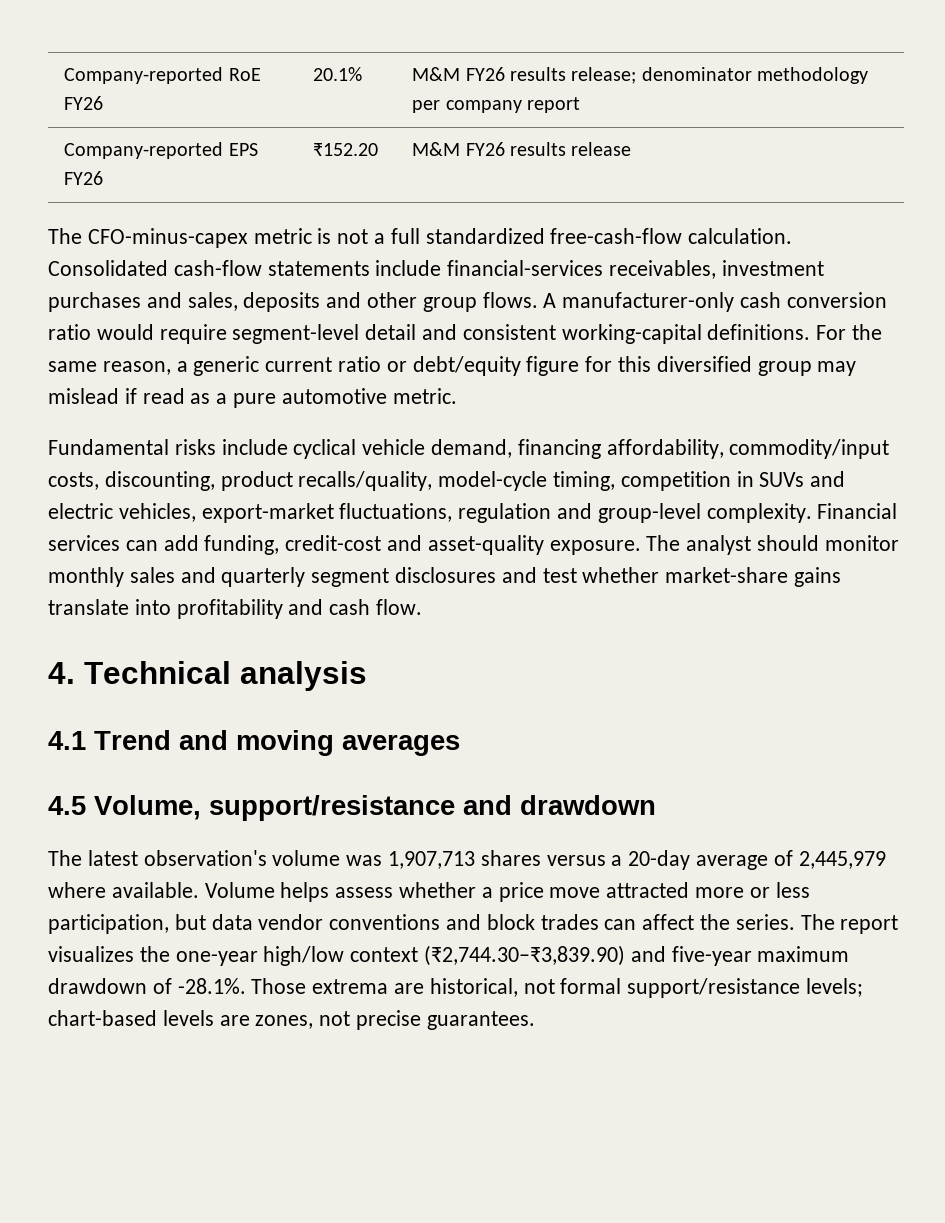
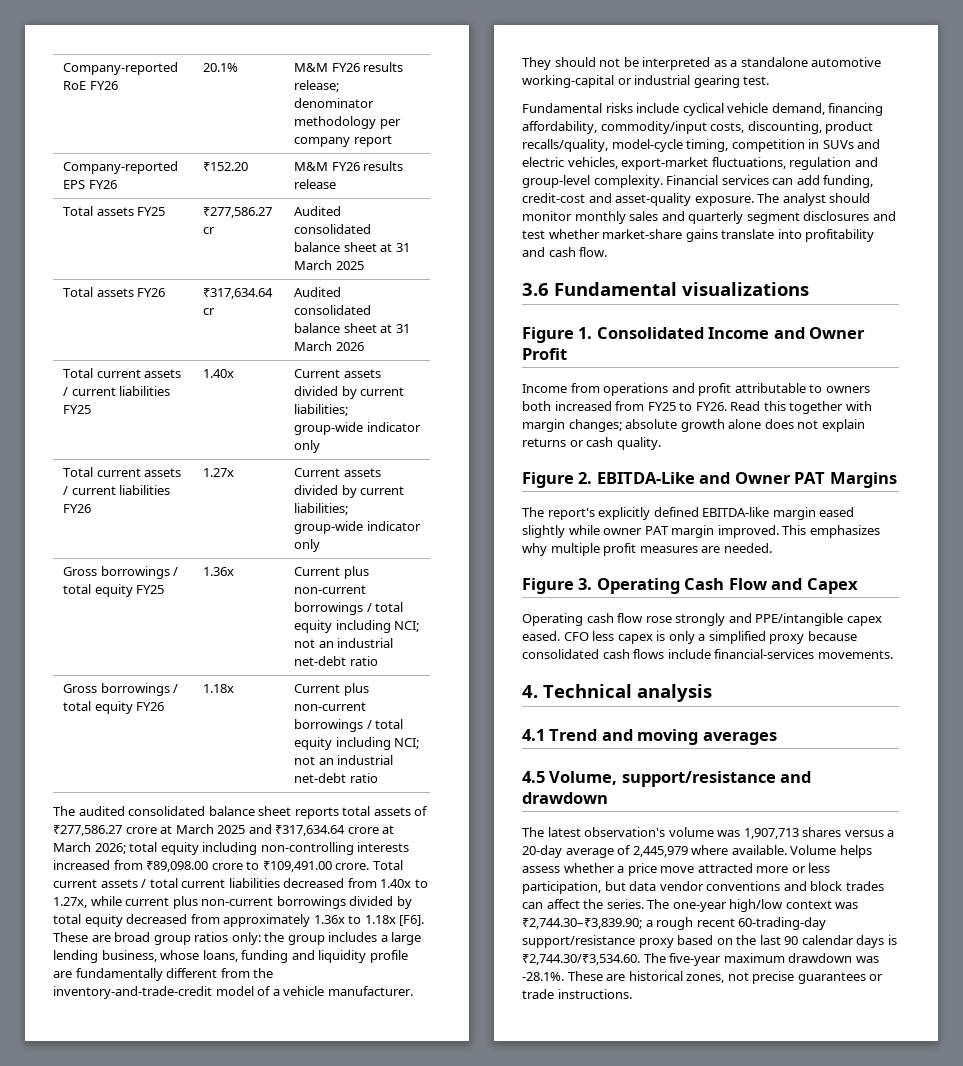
[48,228,793,248] [48,260,824,279] [48,292,887,312] [48,324,883,344] [48,356,857,376] [48,388,457,408] // The CFO-minus-capex metric is not a full standardized free-cash-flow calculation. Consolidated cash-flow statements include financial-services receivables, investment purchases and sales, deposits and other group flows. A manufacturer-only cash conversion ratio would require segment-level detail and consistent working-capital definitions. For the same reason, a generic current ratio or debt/equity figure for this diversified group may mislead if read as a pure automotive metric. -> [63,206,166,216] [203,207,273,218] [203,227,216,234] [294,206,342,216] [294,224,372,234] [294,242,410,252] [294,260,364,270] [63,287,166,297] [203,288,274,299] [203,308,216,315] [294,287,342,297] [294,305,372,315] [294,323,410,333] [294,341,364,351] [63,368,182,378] [63,386,171,396] [63,405,92,414] [203,369,235,378] [294,369,381,378] [294,386,405,399] [294,404,349,416] [294,422,421,435] [294,440,321,453] [63,467,182,477] [63,485,171,495] [63,504,92,513] [203,468,235,477] [294,468,381,477] [294,485,405,498] [294,503,349,515] [294,521,421,534] [294,539,321,552] [63,566,179,579] [63,584,165,597] [203,567,235,576] [294,566,369,579] [294,585,367,594] [294,602,404,615] [294,620,420,633] [294,638,394,648] [294,656,378,666] [63,683,179,696] [63,701,165,714] [203,684,235,693] [294,683,369,696] [294,702,367,711] [294,719,404,732] [294,737,420,750] [294,755,394,765] [294,773,378,783] [53,806,429,819] [53,824,395,836] [53,842,410,855] [53,860,403,872] [53,878,428,888] [53,896,412,909] [53,914,425,927] [53,932,422,945] [53,950,408,963] [53,968,274,981] [53,986,413,999] [522,57,882,70] [522,75,770,88] // Total assets FY25 | ₹277,586.27 cr | Audited consolidated balance sheet at 31 March 2025 // Total assets FY26 | ₹317,634.64 cr | Audited consolidated balance sheet at 31 March 2026 // Total current assets / current liabilities FY25 | 1.40x | Current assets divided by current liabilities; group-wide indicator only // Total current assets / current liabilities FY26 | 1.27x | Current assets divided by current liabilities; group-wide indicator only // Gross borrowings / total equity FY25 | 1.36x | Current plus non-current borrowings / total equity including NCI; not an industrial net-debt ratio // Gross borrowings / total equity FY26 | 1.18x | Current plus non-current borrowings / total equity including NCI; not an industrial net-debt ratio // The audited consolidated balance sheet reports total assets of ₹277,586.27 crore at March 2025 and ₹317,634.64 crore at March 2026; total equity including non-controlling interests increased from ₹89,098.00 crore to ₹109,491.00 crore. Total current assets / total current liabilities decreased from 1.40x to 1.27x, while current plus non-current borrowings divided by total equity decreased from approximately 1.36x to 1.18x [F6]. These are broad group ratios only: the group includes a large lending business, whose loans, funding and liquidity profile are fundamentally different from the inventory-and-trade-credit model of a vehicle manufacturer. They should not be interpreted as a standalone automotive working-capital or industrial gearing test.
(423, 607) none -> [522,282,809,296] [522,327,866,343] [522,348,567,360] [522,383,870,396] [522,401,872,414] [522,419,865,432] [522,437,661,450] [522,472,897,488] [522,507,855,520] [522,525,880,538] [522,543,772,556] [522,578,858,594] [522,613,882,626] [522,631,857,644] [522,649,893,659] // 3.6 Fundamental visualizations // Figure 1. Consolidated Income and Owner Profit // Income from operations and profit attributable to owners both increased from FY25 to FY26. Read this together with margin changes; absolute growth alone does not explain returns or cash quality. // Figure 2. EBITDA-Like and Owner PAT Margins // The report's explicitly defined EBITDA-like margin eased slightly while owner PAT margin improved. This emphasizes why multiple profit measures are needed. // Figure 3. Operating Cash Flow and Capex // Operating cash flow rose strongly and PPE/intangible capex eased. CFO less capex is only a simplified proxy because consolidated cash flows include financial-services movements.
[840,915,899,934] [48,945,850,966] [48,978,864,998] [48,1010,535,1030] report visualizes the one-year high/low context (₹2,744.30–₹3,839.90) and five-year maximum drawdown of -28.1%. Those extrema are historical, not formal support/resistance levels; chart-based levels are zones, not precise guarantees. -> [672,899,859,912] [522,917,827,930] [522,935,897,948] [522,953,879,966] [522,971,884,984] [522,989,632,999] one-year high/low context was ₹2,744.30–₹3,839.90; a rough recent 60-trading-day support/resistance proxy based on the last 90 calendar days is ₹2,744.30/₹3,534.60. The five-year maximum drawdown was -28.1%. These are historical zones, not precise guarantees or trade instructions.

